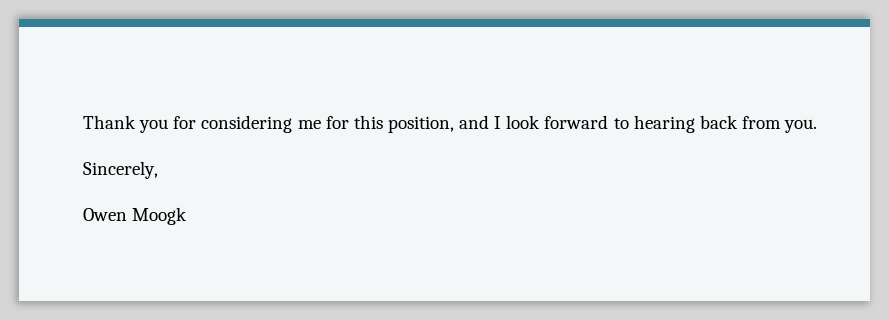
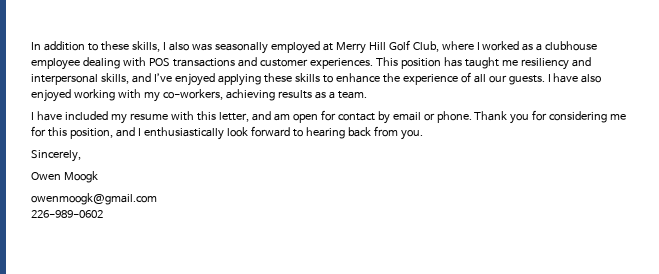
(83, 122) none -> [31,40,598,54] [31,57,591,70] [31,72,602,86] [31,89,367,102] [31,110,472,124] In addition to these skills, I also was seasonally employed at Merry Hill Golf Club, where I worked as a clubhouse employee dealing with POS transactions and customer experiences. This position has taught me resiliency and interpersonal skills, and I’ve enjoyed applying these skills to enhance the experience of all our guests. I have also enjoyed working with my co-workers, achieving results as a team. // I have included my resume with this letter, and am open for contact by email or phone.
(502, 122) none -> [143,127,224,140] enthusiastically
(188, 216) none -> [31,193,157,205] [31,210,103,218] // owenmoogk@gmail.com // 226-989-0602

